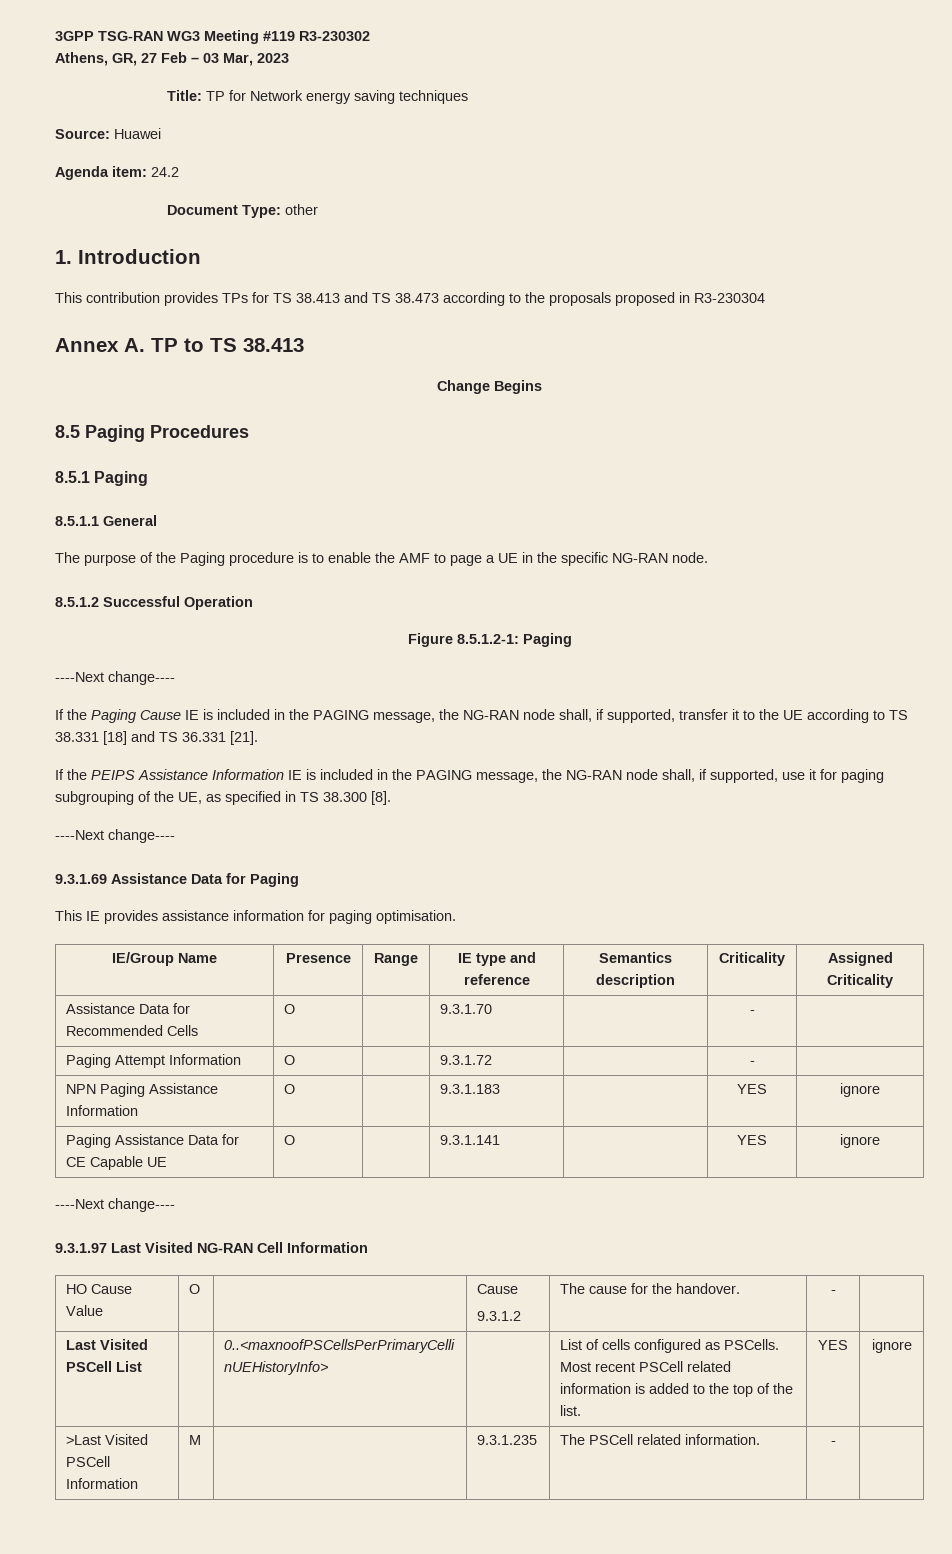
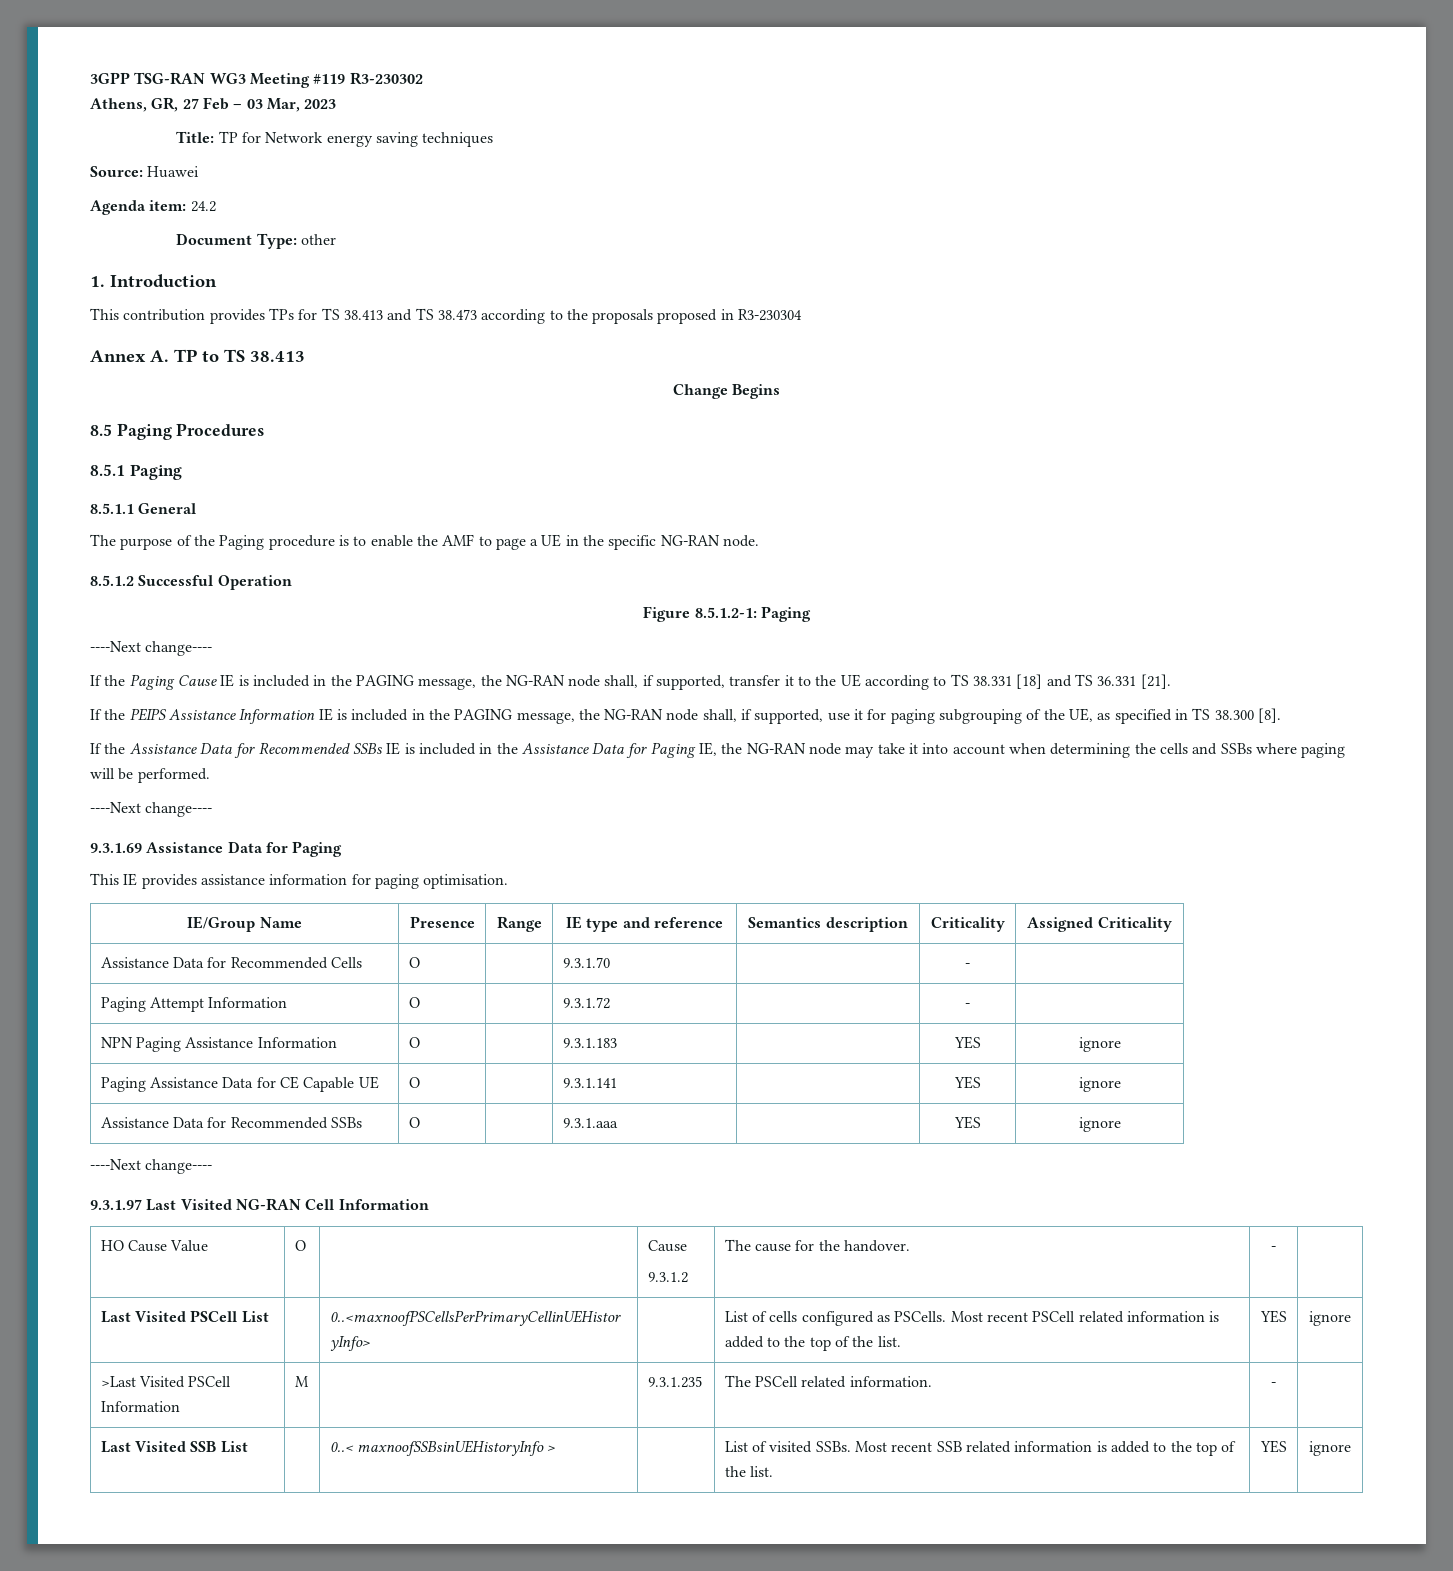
(391, 798) none -> [90,742,1346,758] [90,768,210,783] // If the Assistance Data for Recommended SSBs IE is included in the Assistance Data for Paging IE, the NG-RAN node may take it into account when determining the cells and SSBs where paging will be performed.
(880, 1141) none -> [100,1117,363,1129] [408,1117,420,1128] [562,1118,618,1128] [953,1116,981,1129] [1078,1117,1121,1132] // Assistance Data for Recommended SSBs | O | | 9.3.1.aaa | | YES | ignore
(836, 1443) none -> [100,1441,248,1453] [329,1440,556,1456] [724,1441,1237,1456] [724,1466,774,1477] [1259,1440,1287,1453] [1309,1441,1351,1456] // Last Visited SSB List | | 0..< maxnoofSSBsinUEHistoryInfo > | | List of visited SSBs. Most recent SSB related information is added to the top of the list. | YES | ignore

